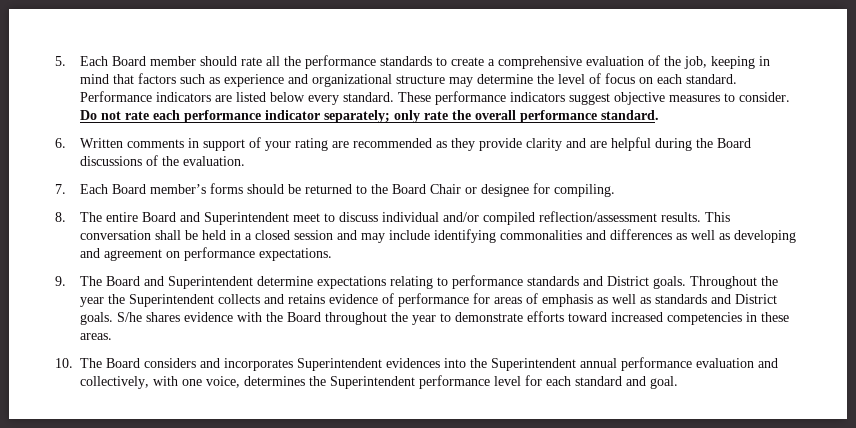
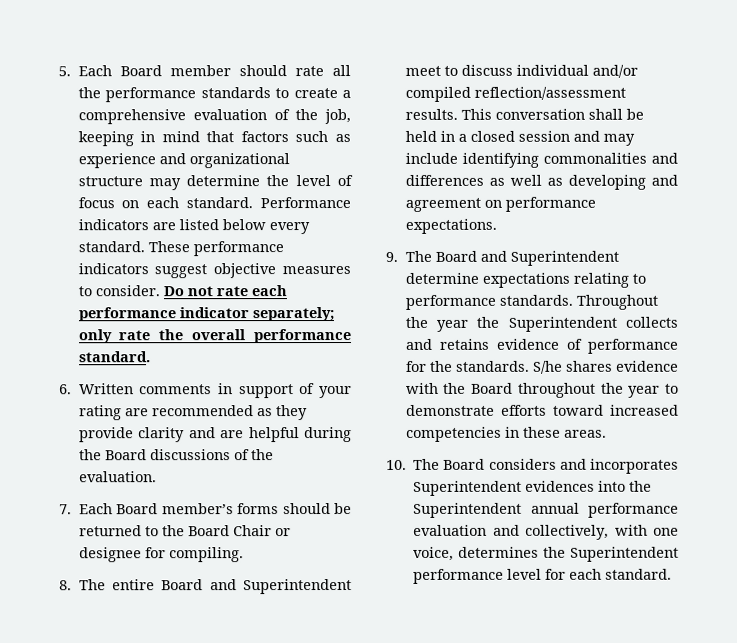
[526,276,686,289] standards and District goals. -> [498,294,573,306] standards.
[493,293,777,307] [79,312,113,325] areas of emphasis as well as standards and District goals. -> [429,360,530,372] the standards.
[575,376,678,389] standard and goal. -> [605,568,673,580] standard.

